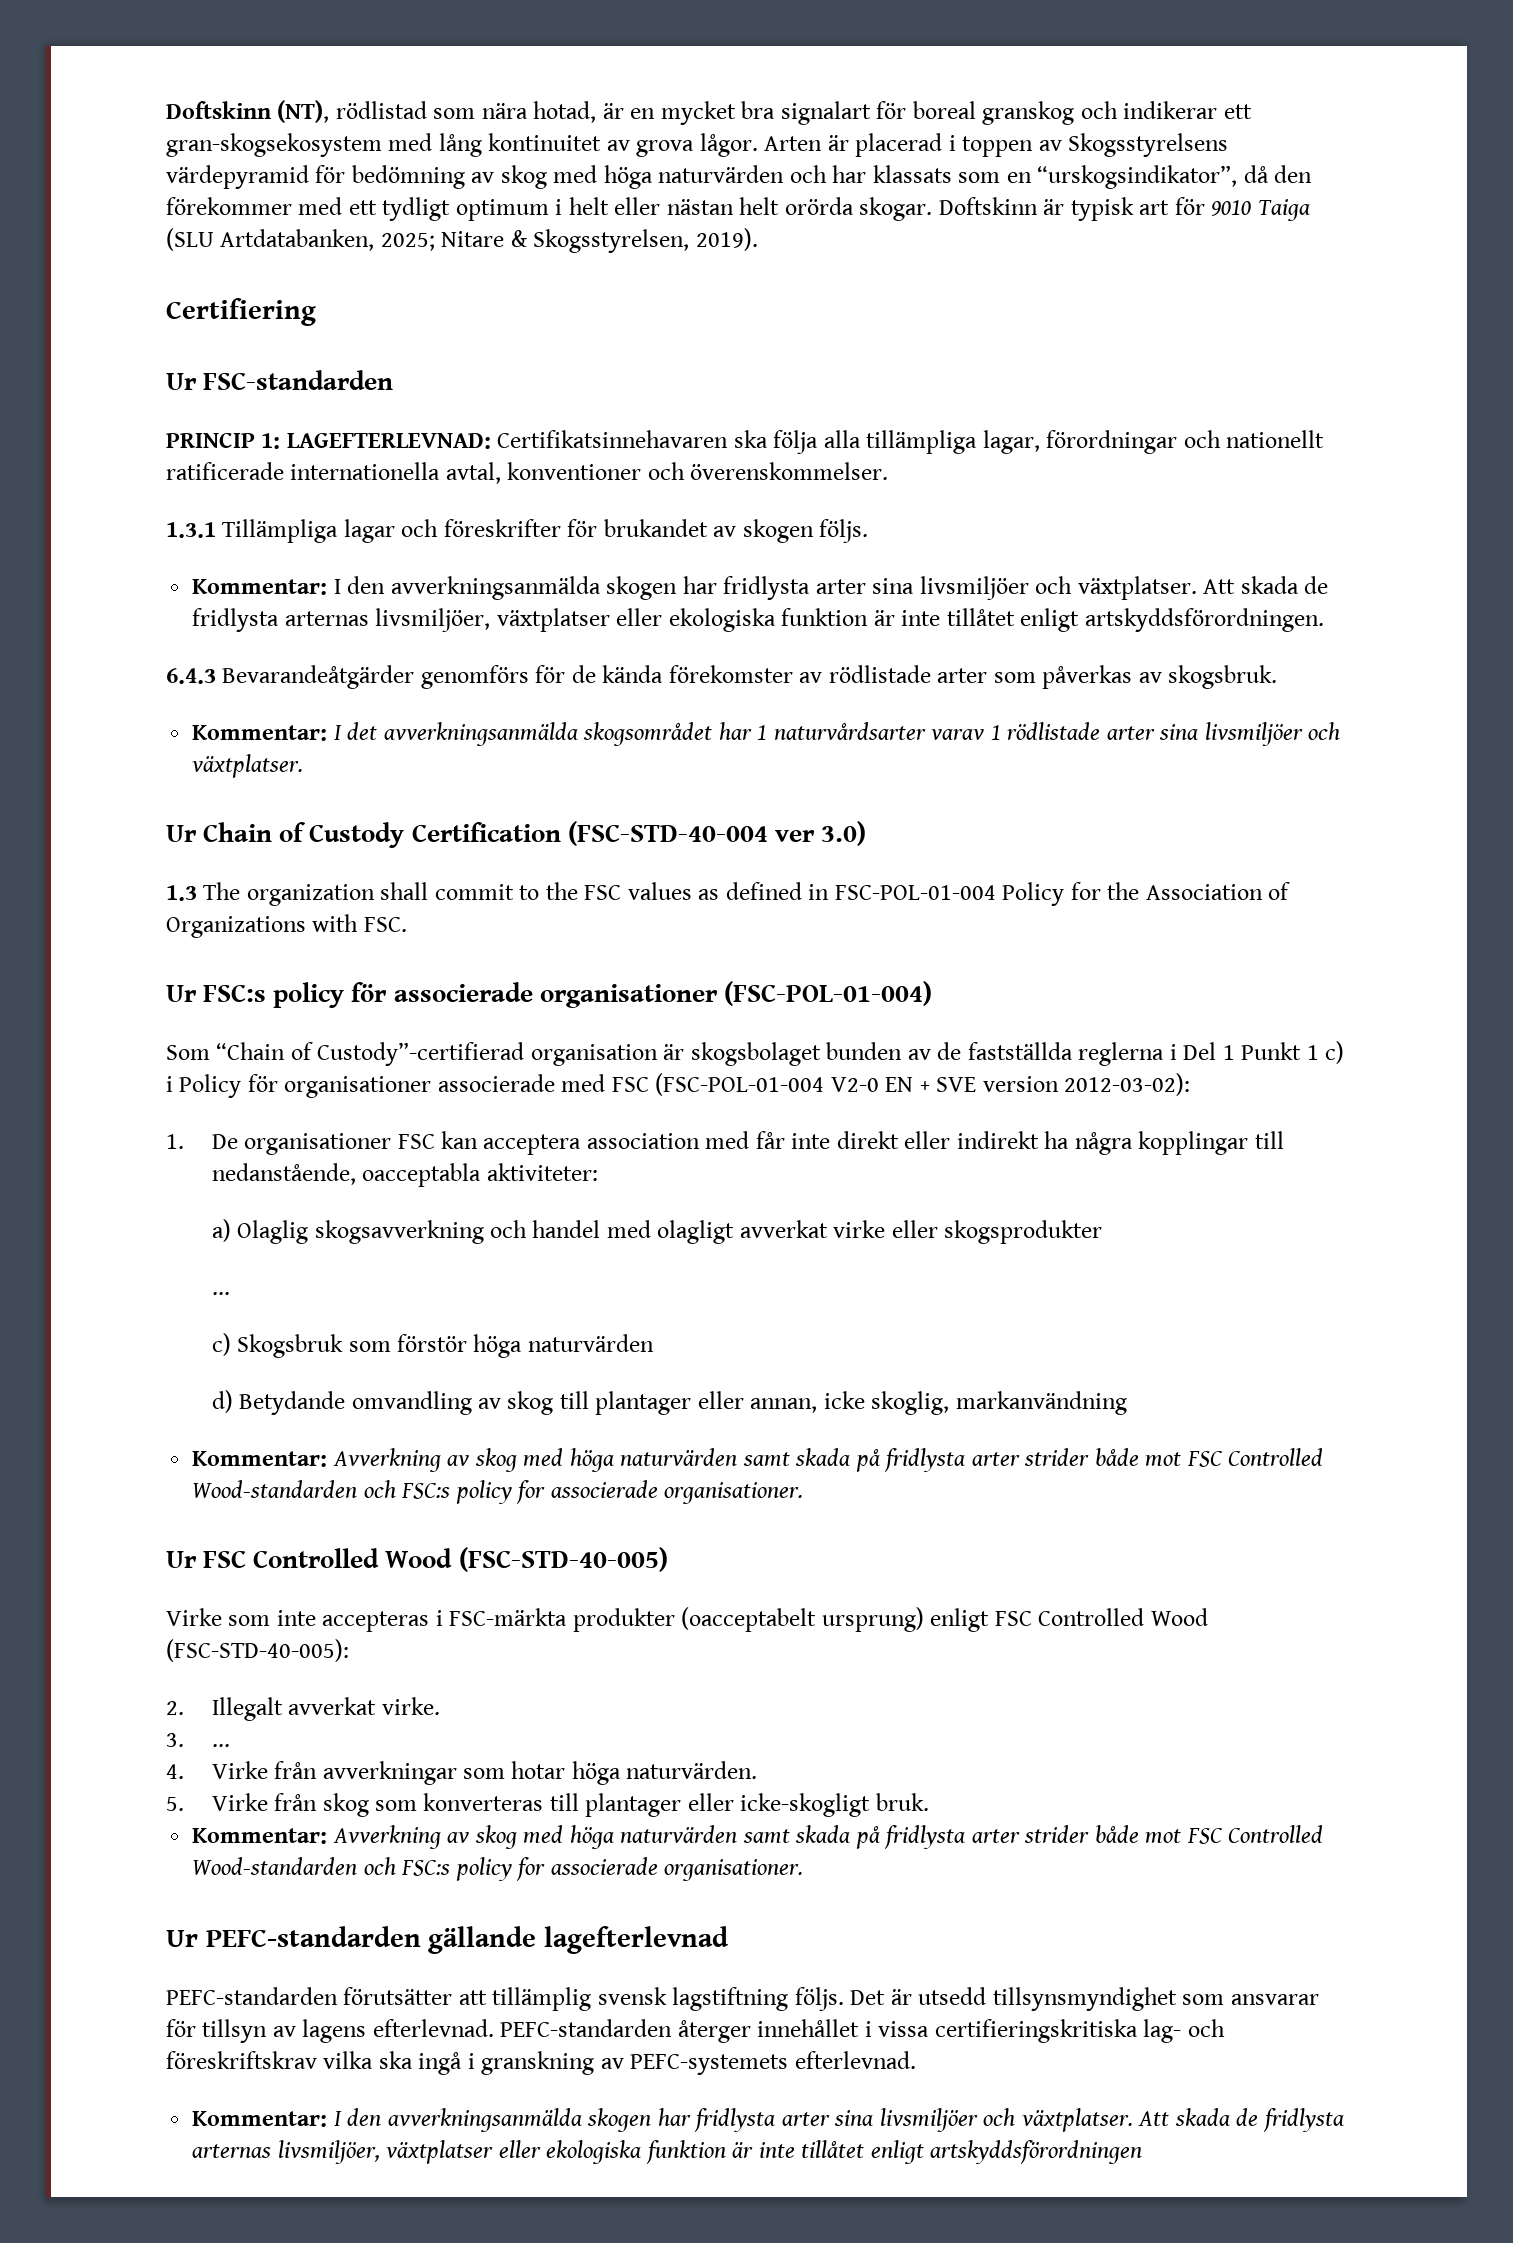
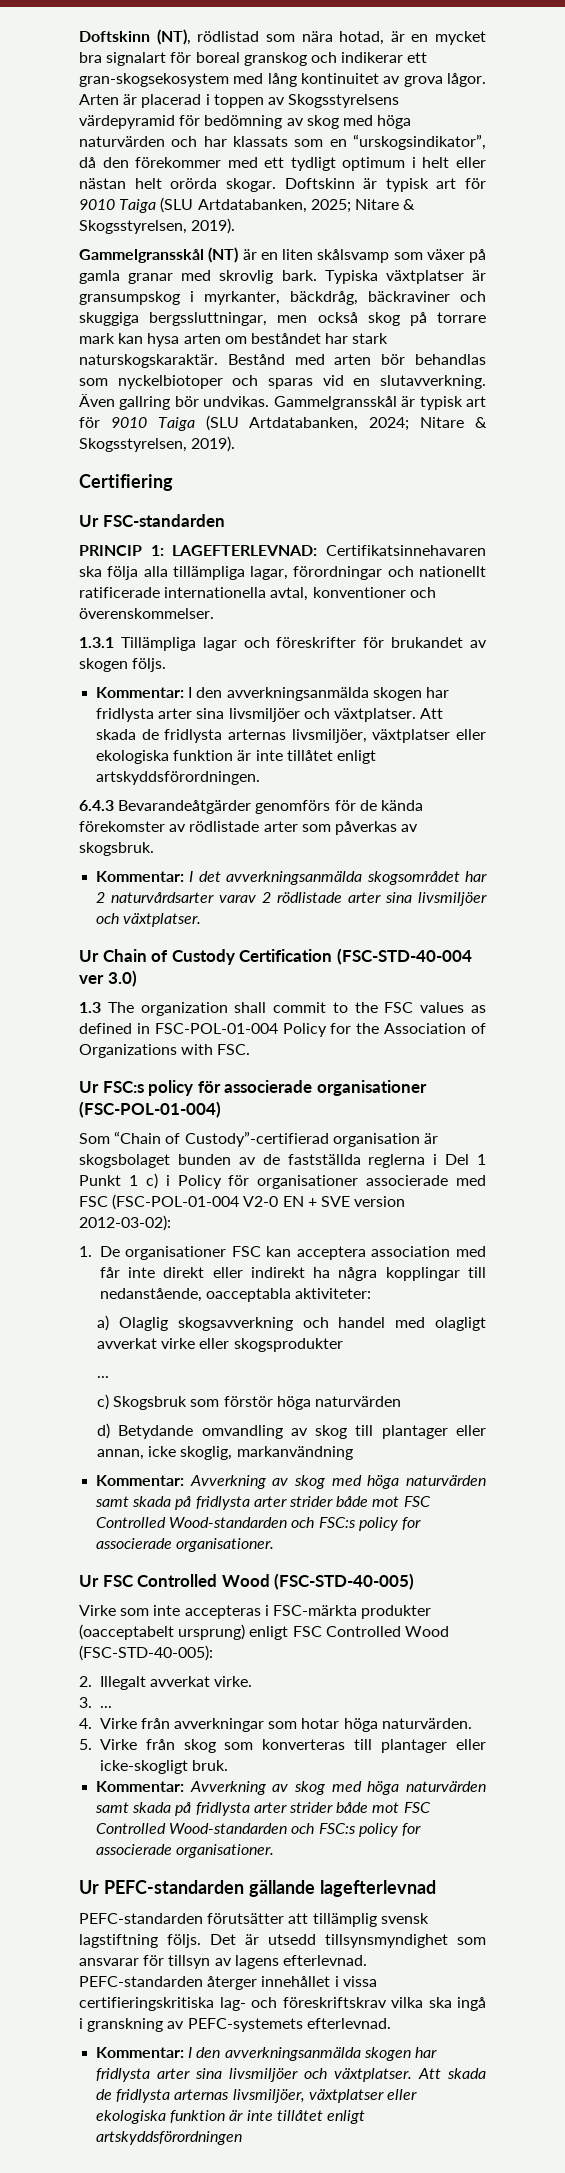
(758, 239) none -> [79,247,486,263] [79,270,486,284] [79,291,486,305] [79,312,487,326] [79,333,389,347] [79,354,487,368] [79,375,486,389] [79,394,486,410] [79,415,487,431] [79,436,236,452] // Gammelgransskål (NT) är en liten skålsvamp som växer på gamla granar med skrovlig bark. Typiska växtplatser är gransumpskog i myrkanter, bäckdråg, bäckraviner och skuggiga bergssluttningar, men också skog på torrare mark kan hysa arten om beståndet har stark naturskogskaraktär. Bestånd med arten bör behandlas som nyckelbiotoper och sparas vid en slutavverkning. Även gallring bör undvikas. Gammelgransskål är typisk art för 9010 Taiga (SLU Artdatabanken, 2024; Nitare & Skogsstyrelsen, 2019).
[757,725,768,740] 1 -> [96,892,106,903] 2
[990,725,1001,740] 1 -> [262,892,272,903] 2

